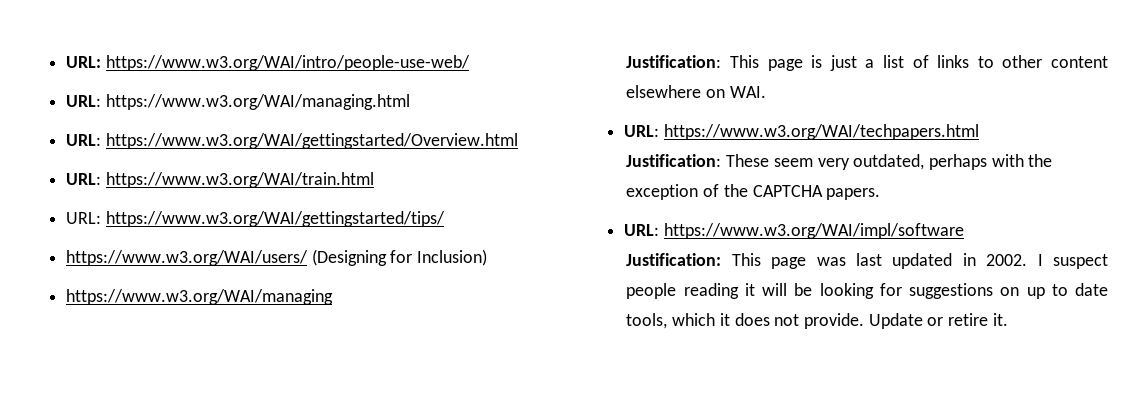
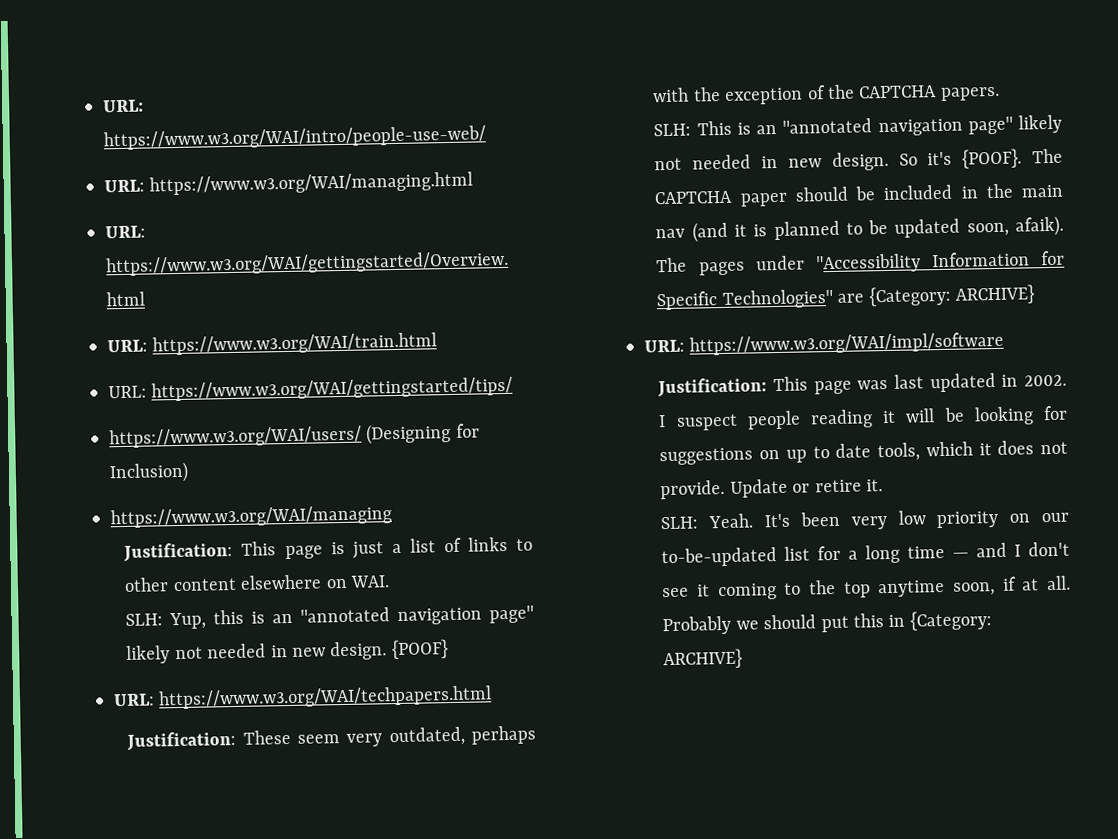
(766, 92) none -> [125,605,534,630] [126,639,449,664] // SLH: Yup, this is an "annotated navigation page" likely not needed in new design. {POOF}
(881, 194) none -> [653,114,1062,137] [654,148,1063,171] [654,183,1064,207] [655,215,1064,243] [656,250,1065,276] [656,284,1036,311] // SLH: This is an "annotated navigation page" likely not needed in new design. So it's {POOF}. The CAPTCHA paper should be included in the main nav (and it is planned to be updated soon, afaik). The pages under "Accessibility Information for Specific Technologies" are {Category: ARCHIVE}
(1008, 319) none -> [660,510,1069,530] [661,541,1071,568] [662,575,1071,601] [662,610,992,636] [663,648,744,670] // SLH: Yeah. It's been very low priority on our to-be-updated list for a long time — and I don't see it coming to the top anytime soon, if at all. Probably we should put this in {Category: ARCHIVE}

